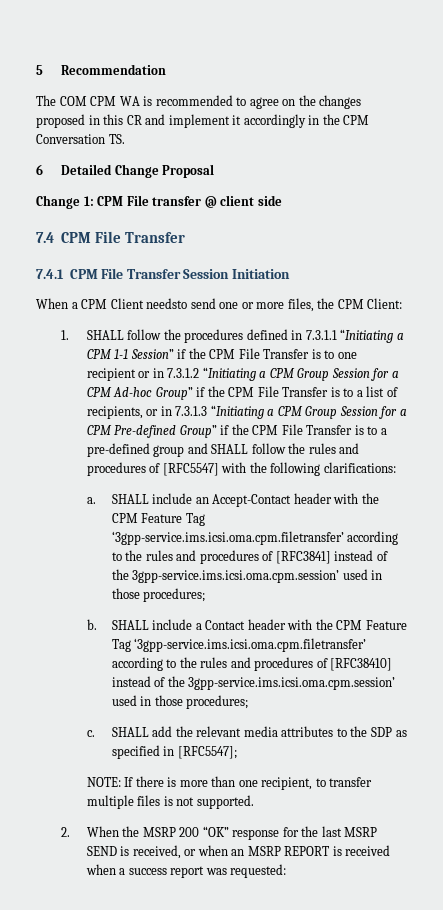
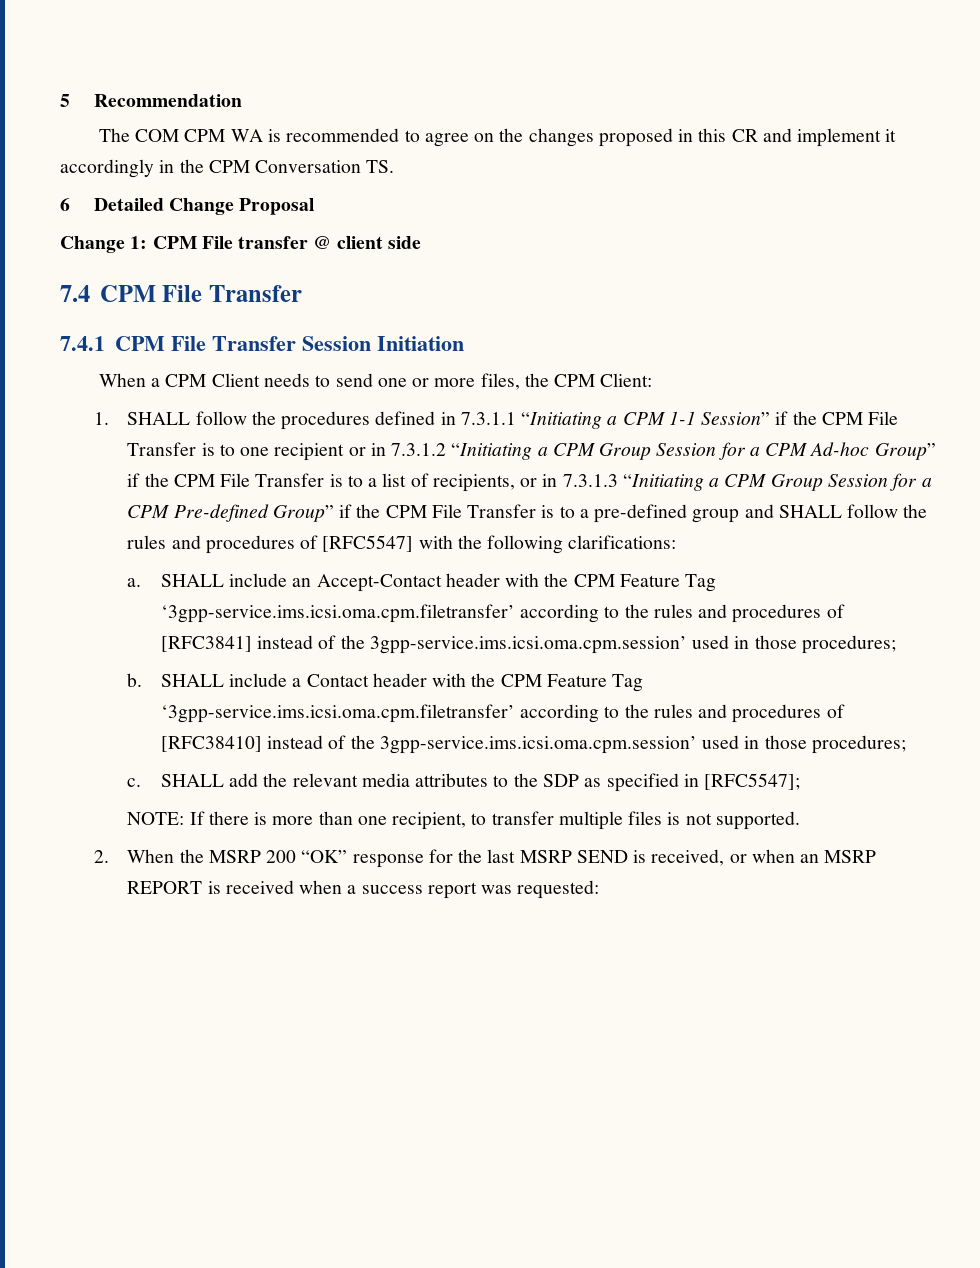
[146,298,188,309] needsto -> [264,373,331,387] needs to

